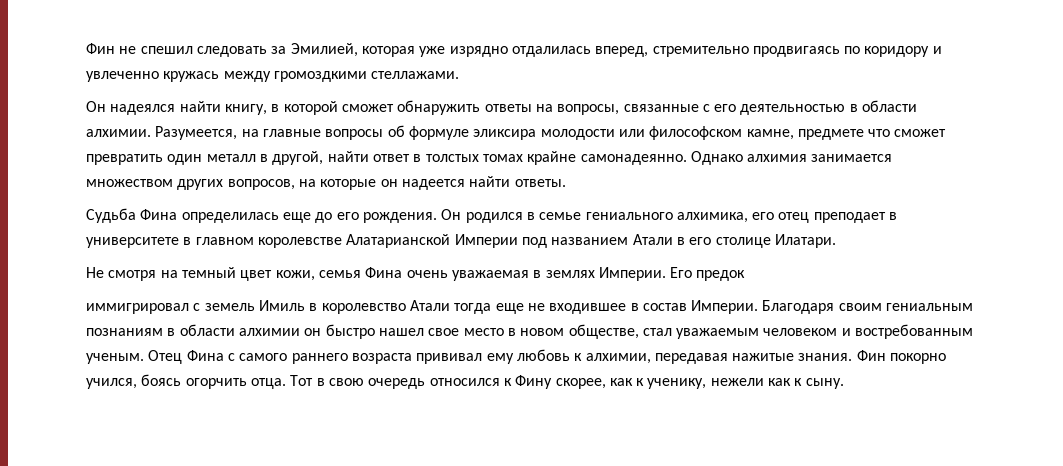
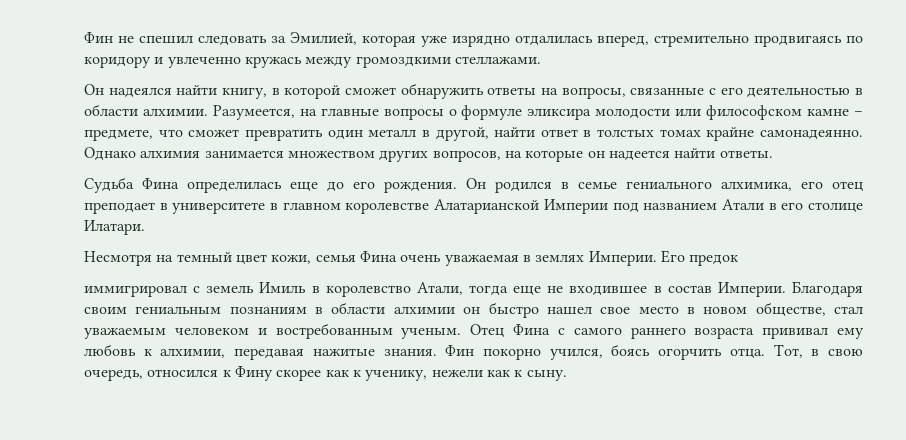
[387,125,405,137] об -> [448,109,457,116] о
[746,129,864,140] камне, предмете -> [807,109,863,116] [84,129,153,141] камне – предмете,
[86,267,157,281] Не смотря -> [84,251,152,266] Несмотря
[409,300,450,311] Атали -> [416,282,463,295] Атали,
[290,375,314,386] Тот -> [773,344,803,358] Тот,
[368,378,426,389] очередь -> [84,369,143,381] очередь,
[555,378,606,389] скорее, -> [276,369,322,381] скорее

